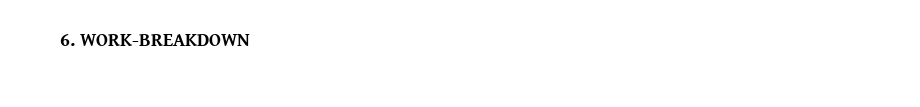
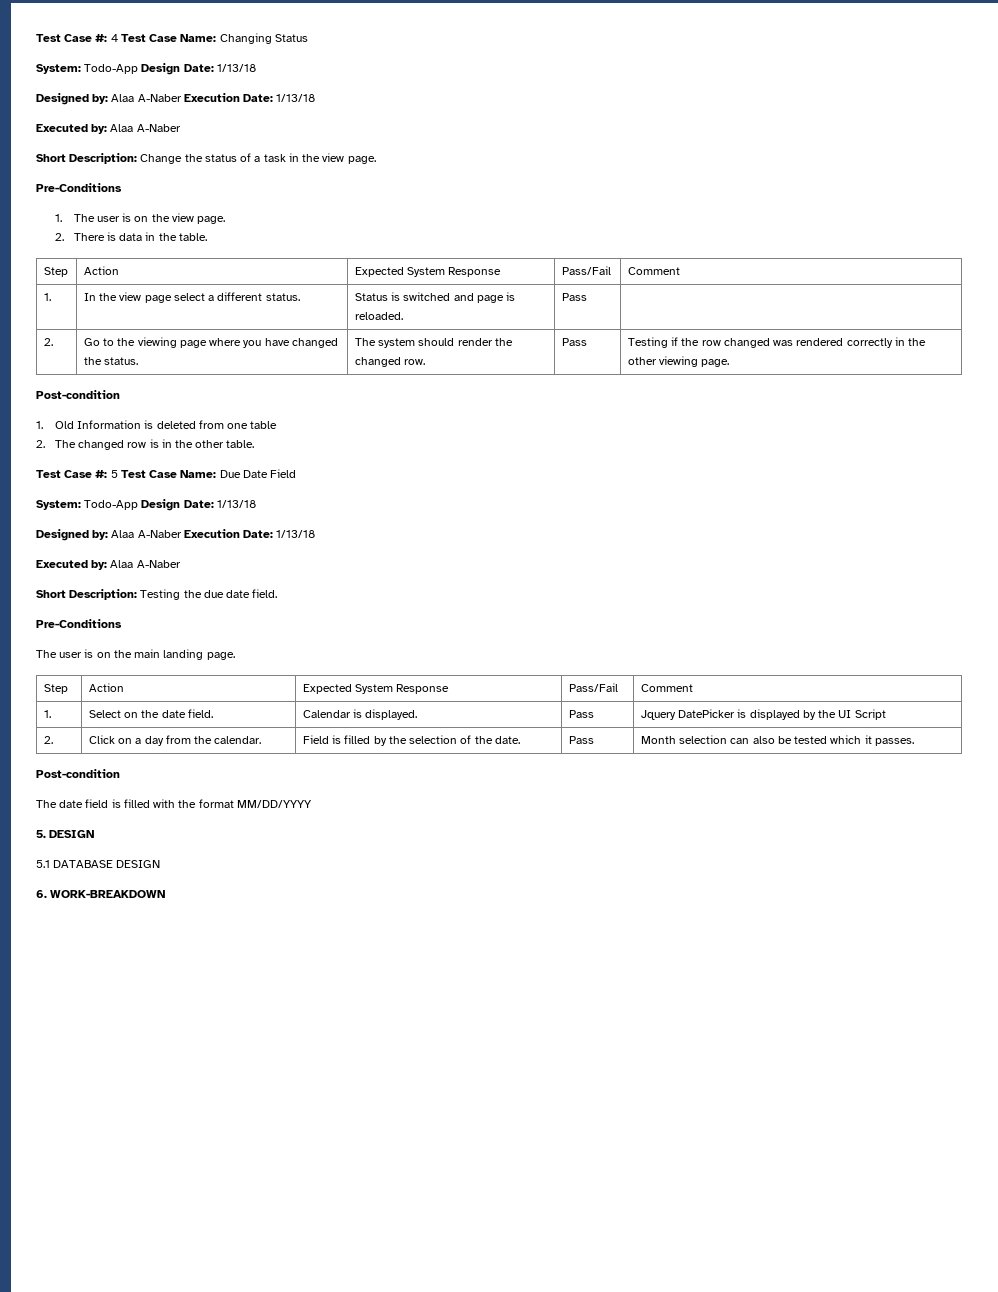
(60, 40) none -> [36,33,308,44] [36,63,256,75] [36,93,316,105] [36,124,181,134] [36,153,376,164] [36,183,122,192] [54,213,226,224] [54,232,207,241] [43,267,68,277] [83,266,119,275] [354,267,502,277] [561,266,611,275] [627,267,680,275] [43,293,51,301] [83,292,300,303] [354,292,516,303] [354,312,403,320] [561,293,587,301] [43,338,53,346] [83,337,338,348] [83,357,139,365] [354,338,513,348] [354,357,426,367] [561,338,587,346] [627,337,927,348] [627,356,730,367] [36,390,120,399] [36,420,278,429] [36,439,255,450] [36,469,297,478] [36,499,256,511] [36,529,316,541] [36,560,181,570] [36,589,278,600] [36,619,122,628] [36,649,235,660] [43,684,68,694] [88,683,124,692] [302,684,450,694] [568,683,618,692] [640,684,693,692] [43,710,51,718] [88,709,213,718] [302,709,418,720] [568,710,594,718] [640,709,886,720] [43,736,53,744] [88,735,262,746] [302,735,520,746] [568,736,594,744] [640,735,914,746] [36,769,120,778] [36,799,312,808] [36,830,95,838] [36,860,161,868] Test Case #: 4 Test Case Name: Changing Status // System: Todo-App Design Date: 1/13/18 // Designed by: Alaa A-Naber Execution Date: 1/13/18 // Executed by: Alaa A-Naber // Short Description: Change the status of a task in the view page. // Pre-Conditions // 1. The user is on the view page. // 2. There is data in the table. // Step | Action | Expected System Response | Pass/Fail | Comment // 1. | In the view page select a different status. | Status is switched and page is reloaded. | Pass | // 2. | Go to the viewing page where you have changed the status. | The system should render the changed row. | Pass | Testing if the row changed was rendered correctly in the other viewing page. // Post-condition // 1. Old Information is deleted from one table // 2. The changed row is in the other table. // Test Case #: 5 Test Case Name: Due Date Field // System: Todo-App Design Date: 1/13/18 // Designed by: Alaa A-Naber Execution Date: 1/13/18 // Executed by: Alaa A-Naber // Short Description: Testing the due date field. // Pre-Conditions // The user is on the main landing page. // Step | Action | Expected System Response | Pass/Fail | Comment // 1. | Select on the date field. | Calendar is displayed. | Pass | Jquery DatePicker is displayed by the UI Script // 2. | Click on a day from the calendar. | Field is filled by the selection of the date. | Pass | Month selection can also be tested which it passes. // Post-condition // The date field is filled with the format MM/DD/YYYY // 5. DESIGN // 5.1 DATABASE DESIGN //

